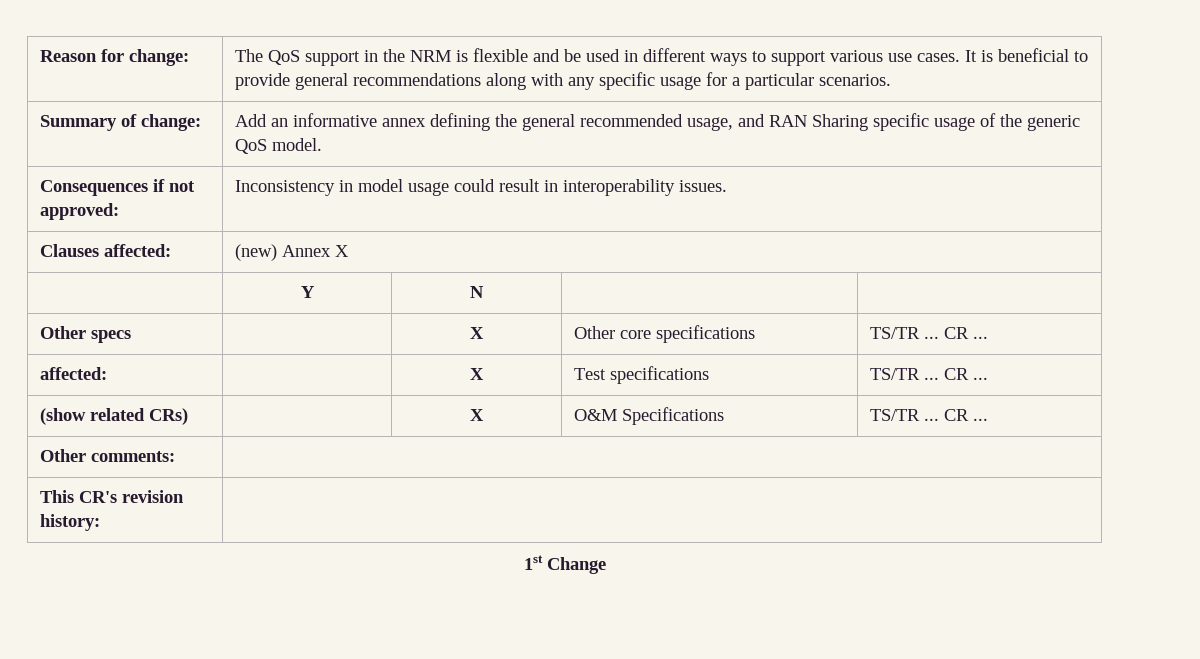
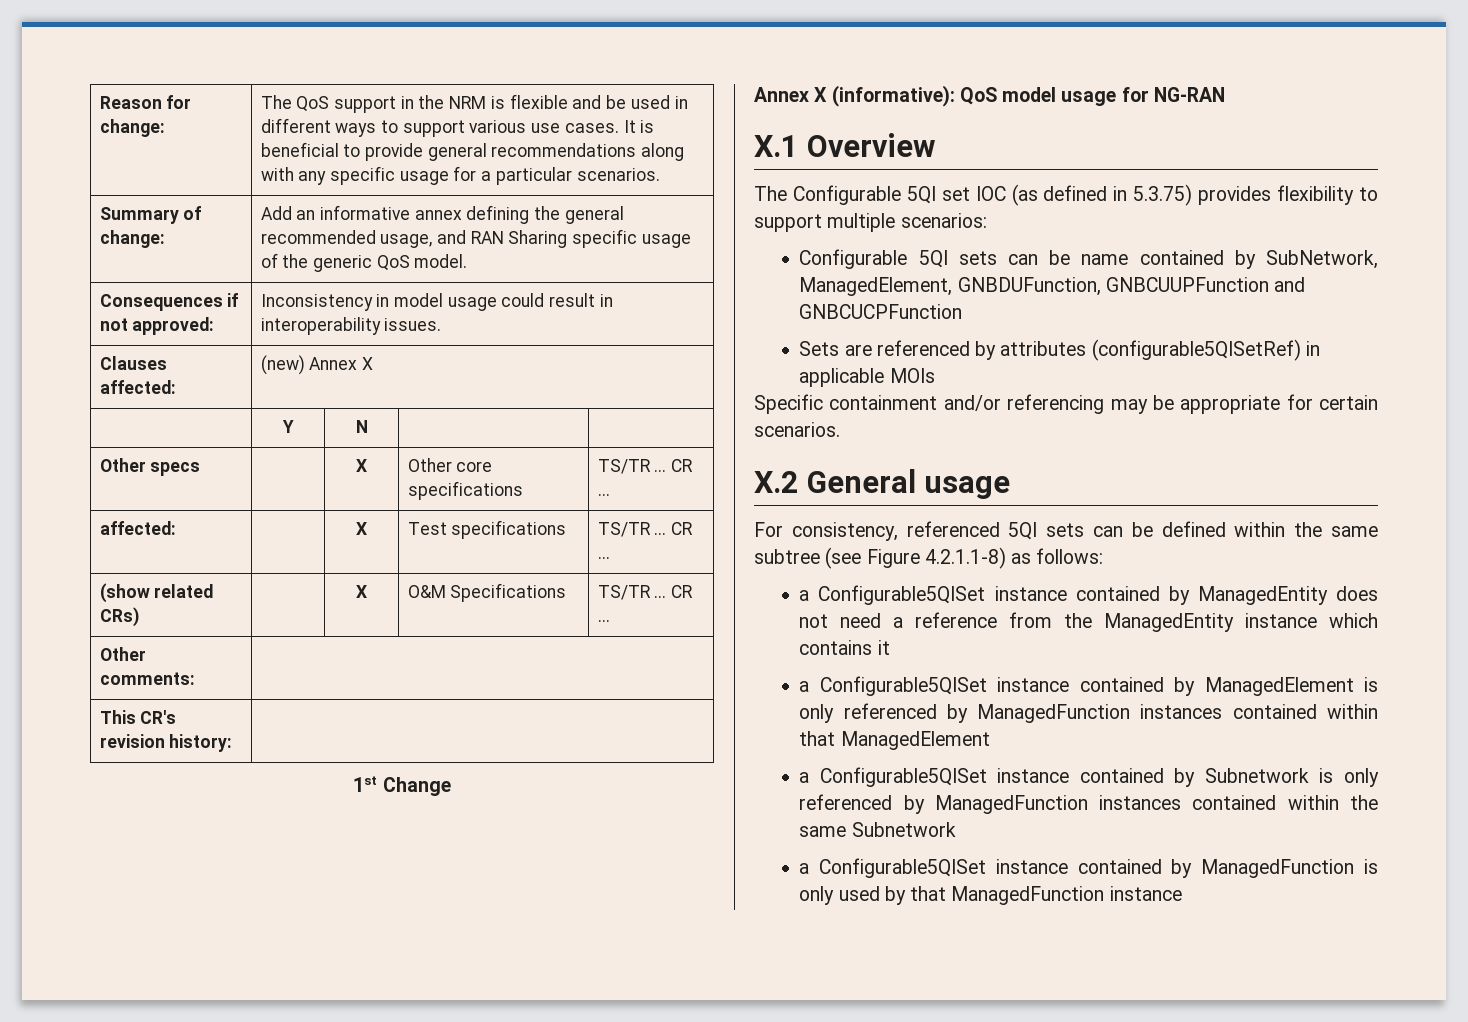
(606, 565) none -> [754,85,1225,107] [754,133,936,157] [754,184,1378,206] [754,213,987,232] [799,249,1378,269] [799,277,1306,296] [799,304,963,319] [799,339,1320,361] [799,368,935,387] [754,394,1378,414] [754,422,840,437] [754,469,1011,499] [754,521,1378,541] [754,547,1104,569] [799,585,1379,605] [799,612,1378,632] [799,640,890,655] [799,676,1378,696] [799,703,1378,723] [799,731,990,750] [799,767,1379,787] [799,794,1378,814] [799,822,956,837] [799,858,1378,878] [799,886,1182,905] // Annex X (informative): QoS model usage for NG-RAN // X.1 Overview // The Configurable 5QI set IOC (as defined in 5.3.75) provides flexibility to support multiple scenarios: // Configurable 5QI sets can be name contained by SubNetwork, ManagedElement, GNBDUFunction, GNBCUUPFunction and GNBCUCPFunction // Sets are referenced by attributes (configurable5QISetRef) in applicable MOIs // Specific containment and/or referencing may be appropriate for certain scenarios. // X.2 General usage // For consistency, referenced 5QI sets can be defined within the same subtree (see Figure 4.2.1.1-8) as follows: // a Configurable5QISet instance contained by ManagedEntity does not need a reference from the ManagedEntity instance which contains it // a Configurable5QISet instance contained by ManagedElement is only referenced by ManagedFunction instances contained within that ManagedElement // a Configurable5QISet instance contained by Subnetwork is only referenced by ManagedFunction instances contained within the same Subnetwork // a Configurable5QISet instance contained by ManagedFunction is only used by that ManagedFunction instance

